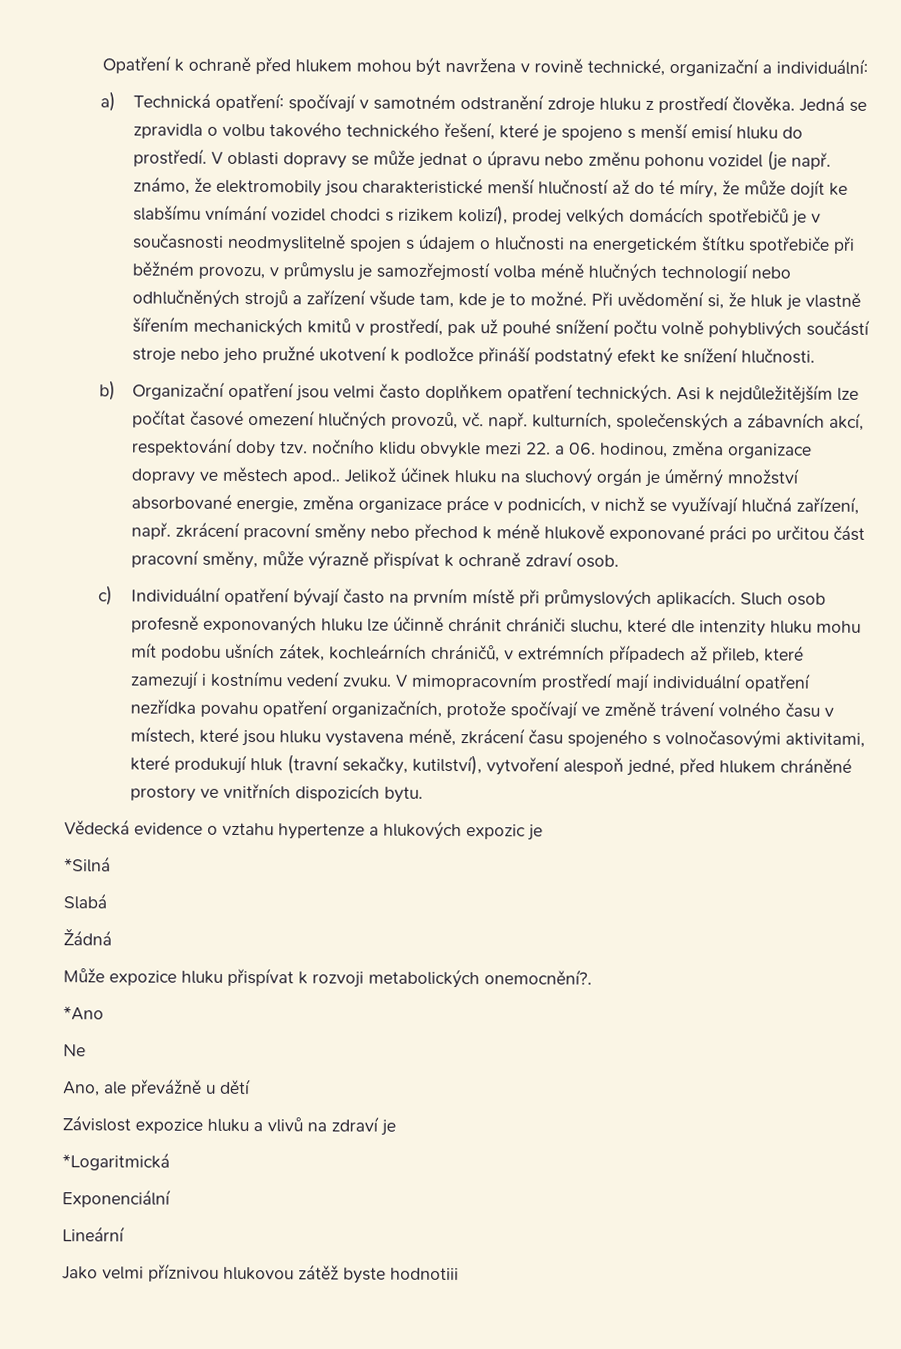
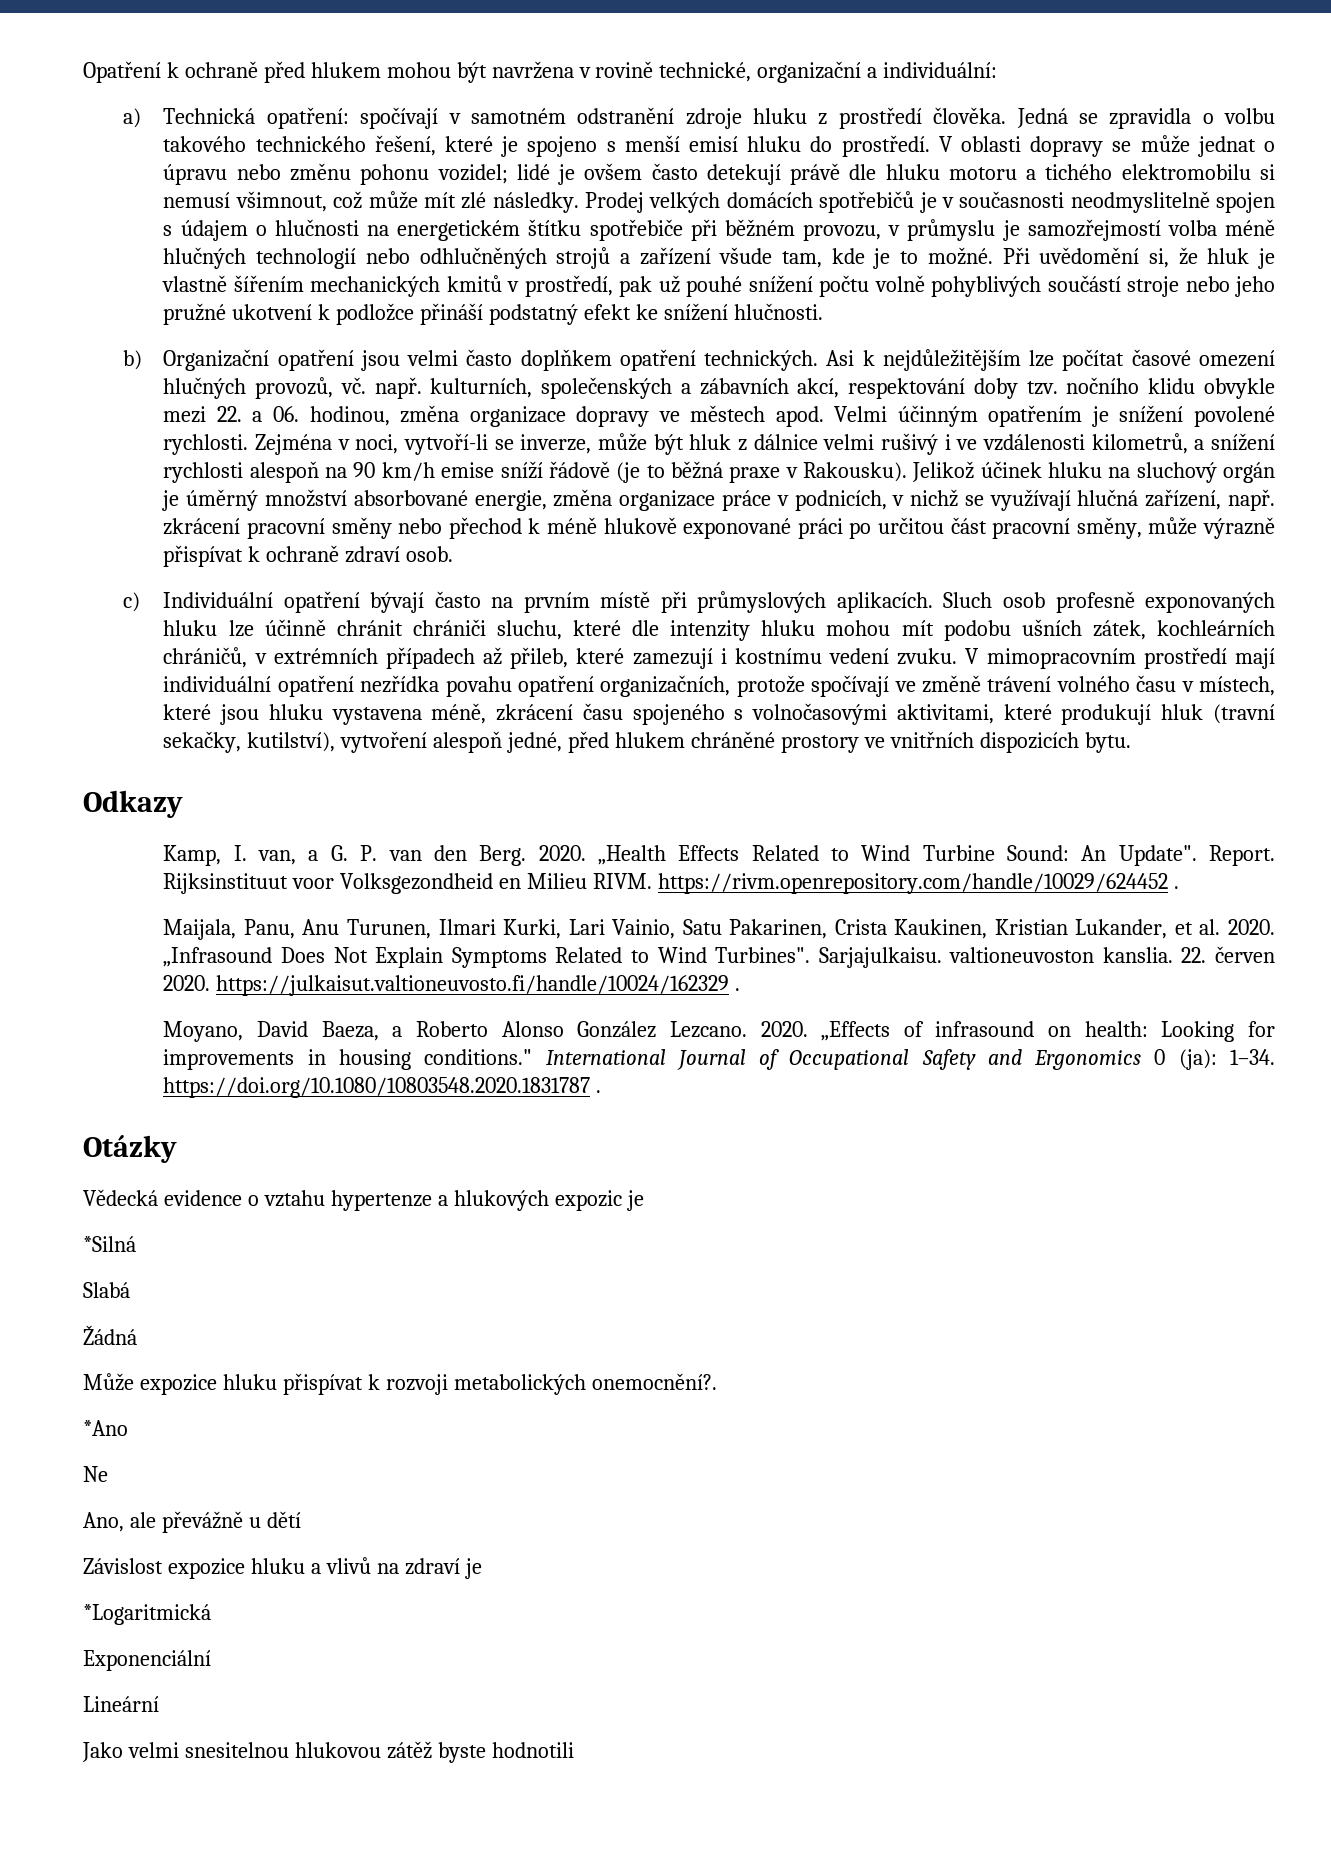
[707,150,831,171] [132,176,848,199] [132,204,562,226] vozidel (je např. známo, že elektromobily jsou charakteristické menší hlučností až do té míry, že může dojít ke slabšímu vnímání vozidel chodci s rizikem kolizí), prodej -> [437,163,1276,185] [163,191,645,213] vozidel; lidé je ovšem často detekují právě dle hluku motoru a tichého elektromobilu si nemusí všimnout, což může mít zlé následky. Prodej
[291,469,340,485] apod.. -> [775,405,1275,427] [163,433,1275,455] [163,461,907,483] apod. Velmi účinným opatřením je snížení povolené rychlosti. Zejména v noci, vytvoří-li se inverze, může být hluk z dálnice velmi rušivý i ve vzdálenosti kilometrů, a snížení rychlosti alespoň na 90 km/h emise sníží řádově (je to běžná praxe v Rakousku).
[815,620,861,633] mohu -> [826,620,891,636] mohou
(423, 794) none -> [83,790,183,818] [163,845,1276,866] [163,873,1179,894] [163,919,1275,940] [163,946,1275,968] [163,975,741,996] [163,1021,1275,1042] [163,1049,1275,1070] [163,1077,602,1098] [83,1135,177,1163] // Odkazy // Kamp, I. van, a G. P. van den Berg. 2020. „Health Effects Related to Wind Turbine Sound: An Update". Report. Rijksinstituut voor Volksgezondheid en Milieu RIVM. https://rivm.openrepository.com/handle/10029/624452 . // Maijala, Panu, Anu Turunen, Ilmari Kurki, Lari Vainio, Satu Pakarinen, Crista Kaukinen, Kristian Lukander, et al. 2020. „Infrasound Does Not Explain Symptoms Related to Wind Turbines". Sarjajulkaisu. valtioneuvoston kanslia. 22. červen 2020. https://julkaisut.valtioneuvosto.fi/handle/10024/162329 . // Moyano, David Baeza, a Roberto Alonso González Lezcano. 2020. „Effects of infrasound on health: Looking for improvements in housing conditions." International Journal of Occupational Safety and Ergonomics 0 (ja): 1–34. https://doi.org/10.1080/10803548.2020.1831787 . // Otázky
[148,1263,219,1282] příznivou -> [184,1742,289,1758] snesitelnou
[390,1267,459,1281] hodnotiii -> [491,1742,574,1758] hodnotili

